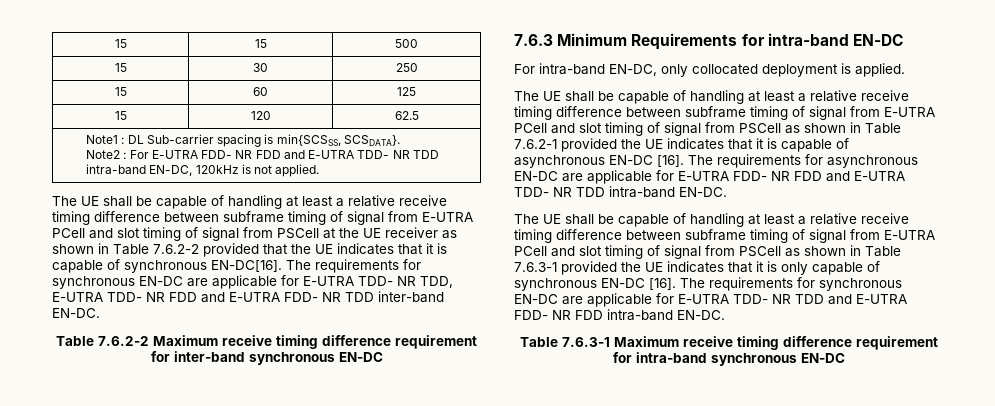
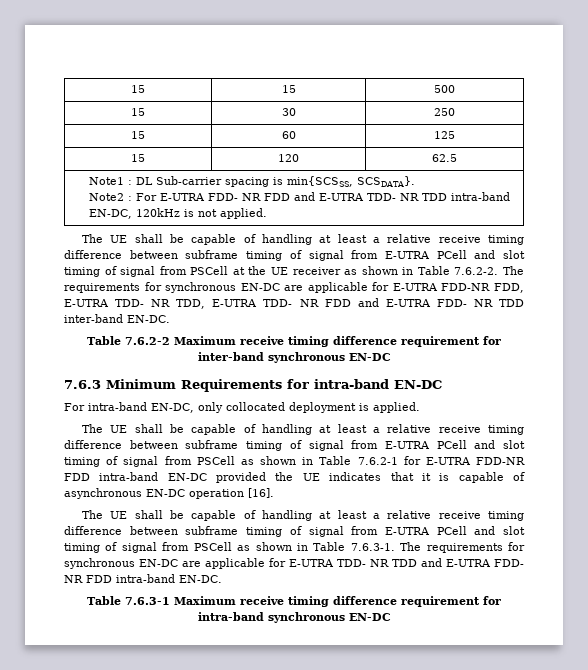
[153,243,447,257] [52,259,421,273] [52,275,354,289] 7.6.2-2 provided that the UE indicates that it is capable of synchronous EN-DC[16]. The requirements for synchronous EN-DC are applicable for E-UTRA -> [454,266,524,275] [64,282,524,293] [64,299,109,307] 7.6.2-2. The requirements for synchronous EN-DC are applicable for E-UTRA FDD-NR FDD, E-UTRA
(557, 144) none -> [403,456,525,465] [64,472,207,481] for E-UTRA FDD-NR FDD intra-band EN-DC
[657,154,918,168] [514,170,905,184] [514,186,727,198] [16]. The requirements for asynchronous EN-DC are applicable for E-UTRA FDD- NR FDD and E-UTRA TDD- NR TDD intra-band EN-DC. -> [189,488,274,499] operation [16].
[514,261,880,275] [514,278,676,291] 7.6.3-1 provided the UE indicates that it is only capable of synchronous EN-DC [16]. -> [350,543,395,551] 7.6.3-1.

